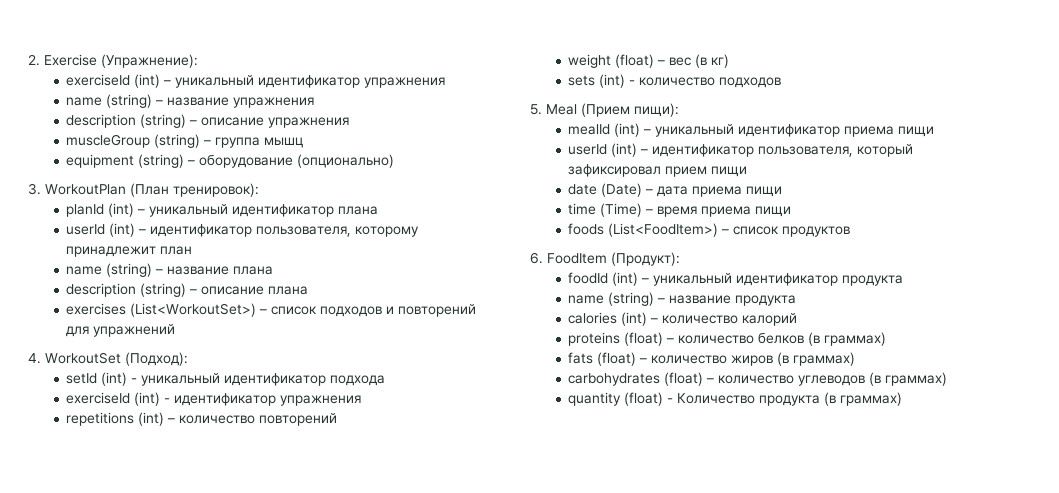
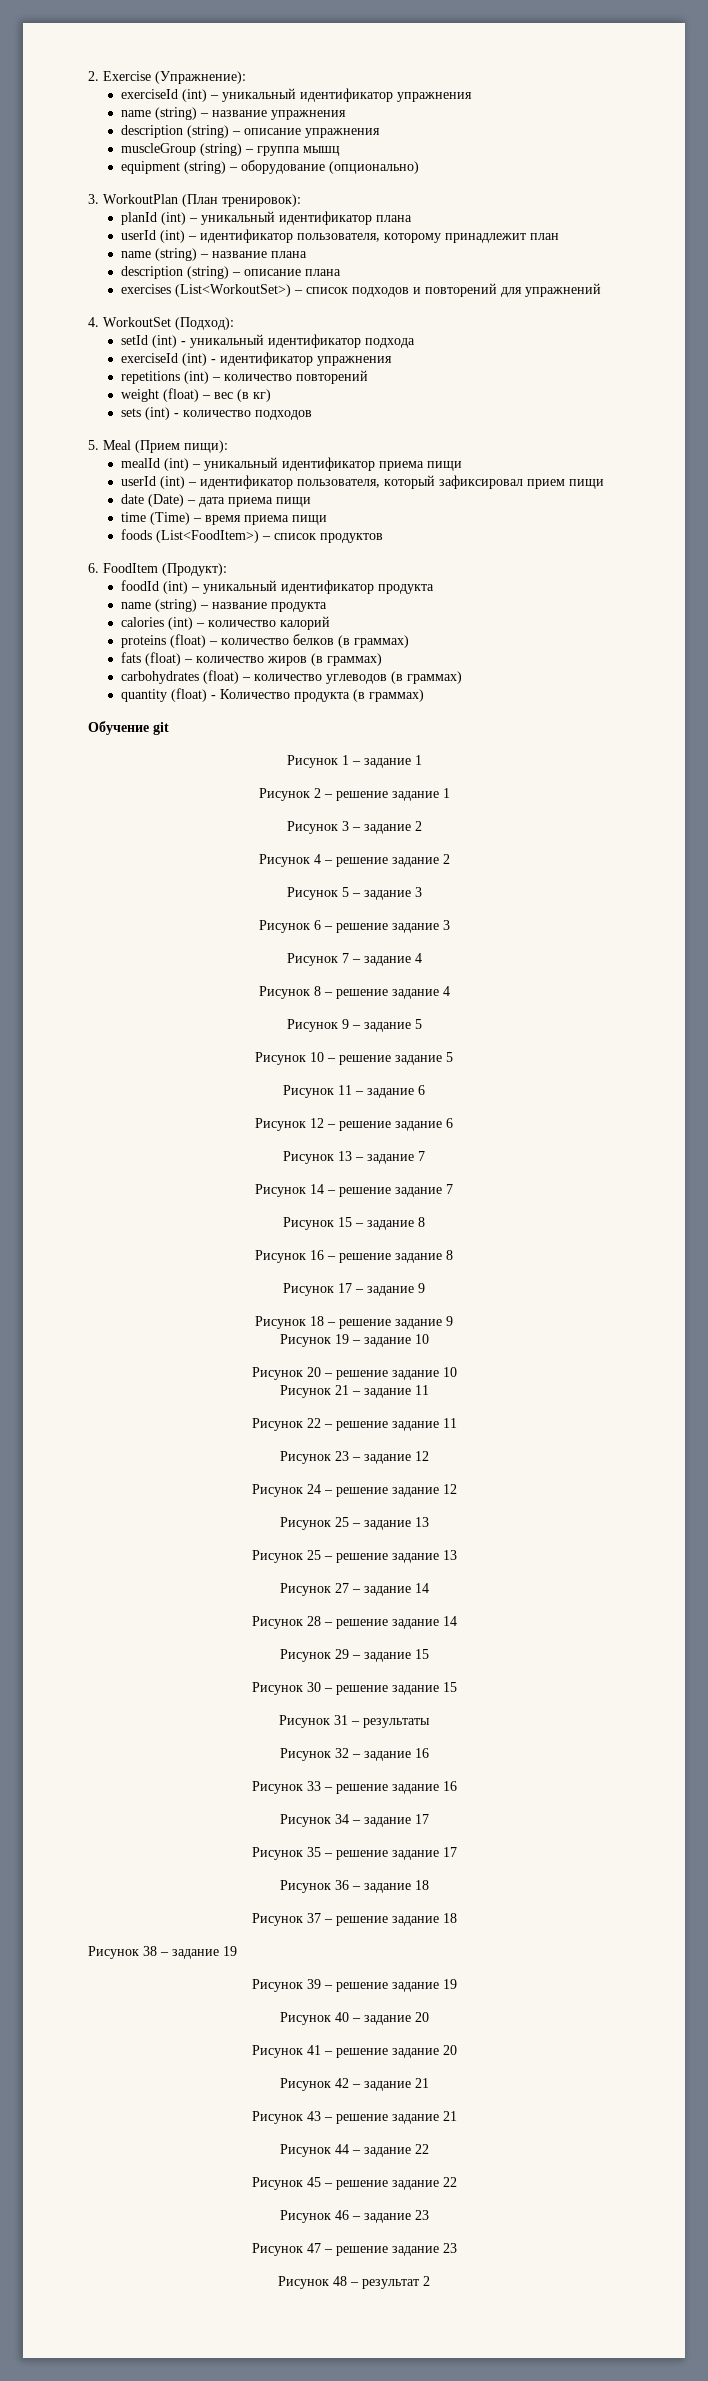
(903, 399) none -> [88,721,169,735] [286,755,422,768] [258,788,450,801] [286,821,422,834] [258,854,450,867] [286,887,422,900] [258,920,450,933] [286,953,422,966] [258,986,450,999] [286,1019,422,1032] [255,1052,453,1065] [283,1085,425,1098] [255,1118,453,1131] [283,1151,425,1164] [255,1184,453,1197] [283,1217,425,1230] [255,1250,453,1263] [283,1283,425,1296] [255,1316,453,1329] [279,1334,429,1347] [251,1367,457,1380] [279,1385,429,1398] [251,1418,457,1431] [279,1451,429,1464] [251,1484,457,1497] [279,1517,429,1530] [251,1550,457,1563] [279,1583,429,1596] [251,1616,457,1629] [279,1649,429,1662] [251,1682,457,1695] [279,1715,430,1728] [279,1748,429,1761] [251,1781,457,1794] [279,1814,429,1827] [251,1847,457,1860] [279,1880,429,1893] [251,1913,457,1926] [88,1946,237,1959] [251,1979,457,1992] [279,2012,429,2025] [251,2045,457,2058] [279,2078,429,2091] [251,2111,457,2124] [279,2144,429,2157] [251,2177,457,2190] [279,2210,429,2223] [251,2243,457,2256] [278,2276,430,2289] // Обучение git // Рисунок 1 – задание 1 // Рисунок 2 – решение задание 1 // Рисунок 3 – задание 2 // Рисунок 4 – решение задание 2 // Рисунок 5 – задание 3 // Рисунок 6 – решение задание 3 // Рисунок 7 – задание 4 // Рисунок 8 – решение задание 4 // Рисунок 9 – задание 5 // Рисунок 10 – решение задание 5 // Рисунок 11 – задание 6 // Рисунок 12 – решение задание 6 // Рисунок 13 – задание 7 // Рисунок 14 – решение задание 7 // Рисунок 15 – задание 8 // Рисунок 16 – решение задание 8 // Рисунок 17 – задание 9 // Рисунок 18 – решение задание 9 // Рисунок 19 – задание 10 // Рисунок 20 – решение задание 10 // Рисунок 21 – задание 11 // Рисунок 22 – решение задание 11 // Рисунок 23 – задание 12 // Рисунок 24 – решение задание 12 // Рисунок 25 – задание 13 // Рисунок 25 – решение задание 13 // Рисунок 27 – задание 14 // Рисунок 28 – решение задание 14 // Рисунок 29 – задание 15 // Рисунок 30 – решение задание 15 // Рисунок 31 – результаты // Рисунок 32 – задание 16 // Рисунок 33 – решение задание 16 // Рисунок 34 – задание 17 // Рисунок 35 – решение задание 17 // Рисунок 36 – задание 18 // Рисунок 37 – решение задание 18 // Рисунок 38 – задание 19 // Рисунок 39 – решение задание 19 // Рисунок 40 – задание 20 // Рисунок 41 – решение задание 20 // Рисунок 42 – задание 21 // Рисунок 43 – решение задание 21 // Рисунок 44 – задание 22 // Рисунок 45 – решение задание 22 // Рисунок 46 – задание 23 // Рисунок 47 – решение задание 23 // Рисунок 48 – результат 2

